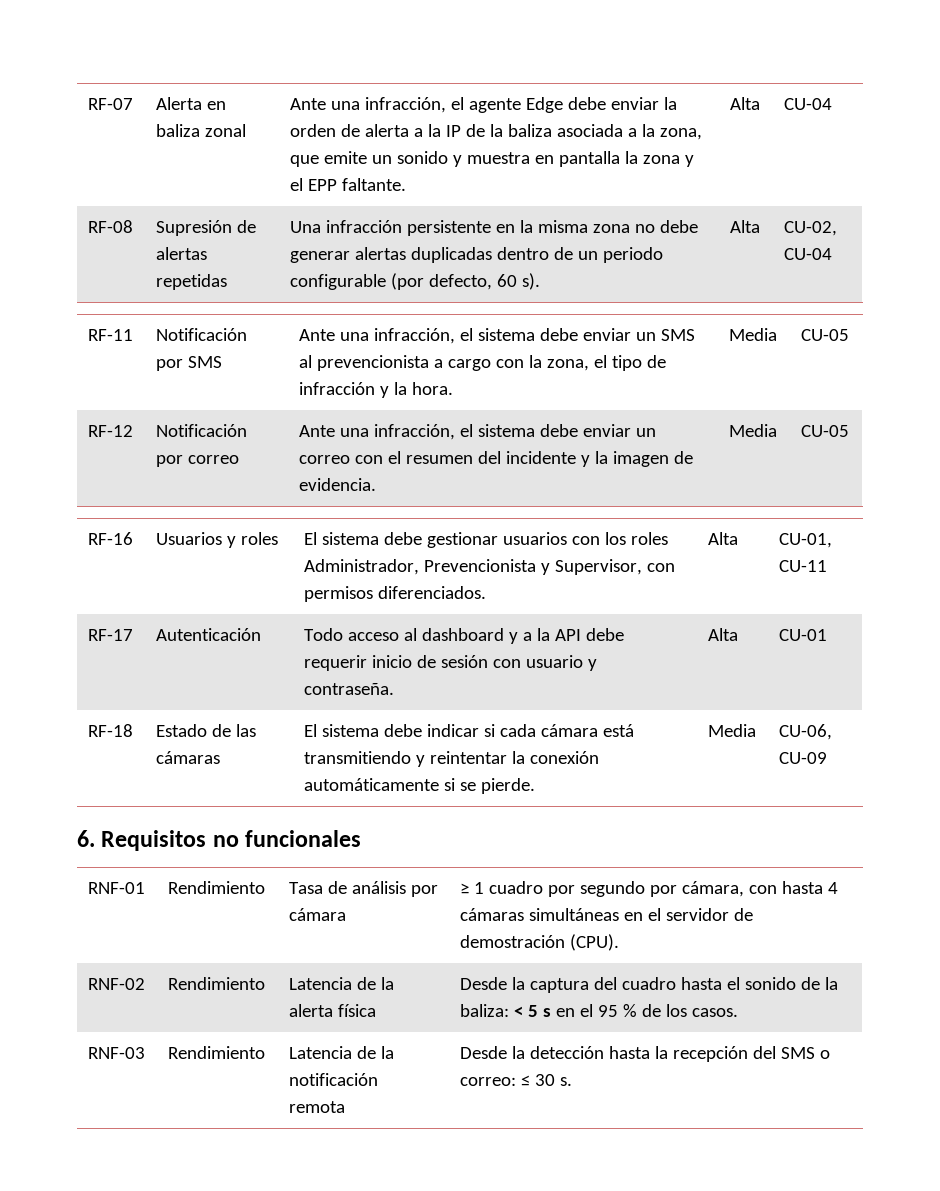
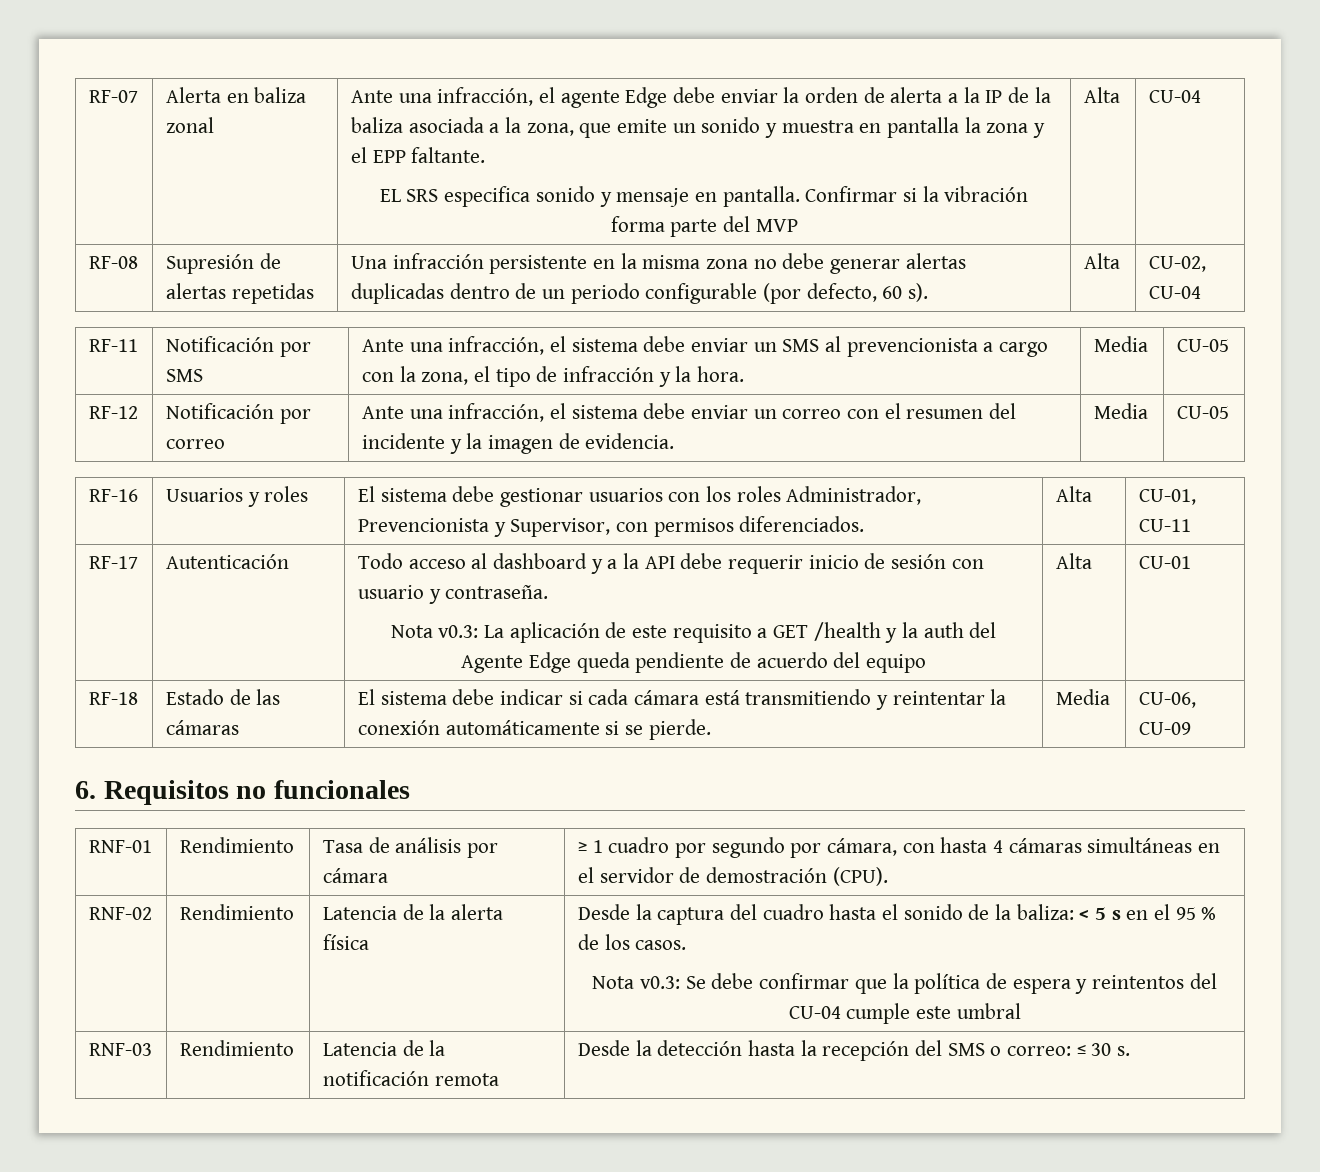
(407, 184) none -> [379,186,1029,207] [610,216,798,237] // EL SRS especifica sonido y mensaje en pantalla. Confirmar si la vibración forma parte del MVP
(395, 689) none -> [390,622,997,643] [461,652,926,673] // Nota v0.3: La aplicación de este requisito a GET /health y la auth del Agente Edge queda pendiente de acuerdo del equipo
(739, 1012) none -> [592,973,1217,994] [788,1003,1021,1024] // Nota v0.3: Se debe confirmar que la política de espera y reintentos del CU-04 cumple este umbral

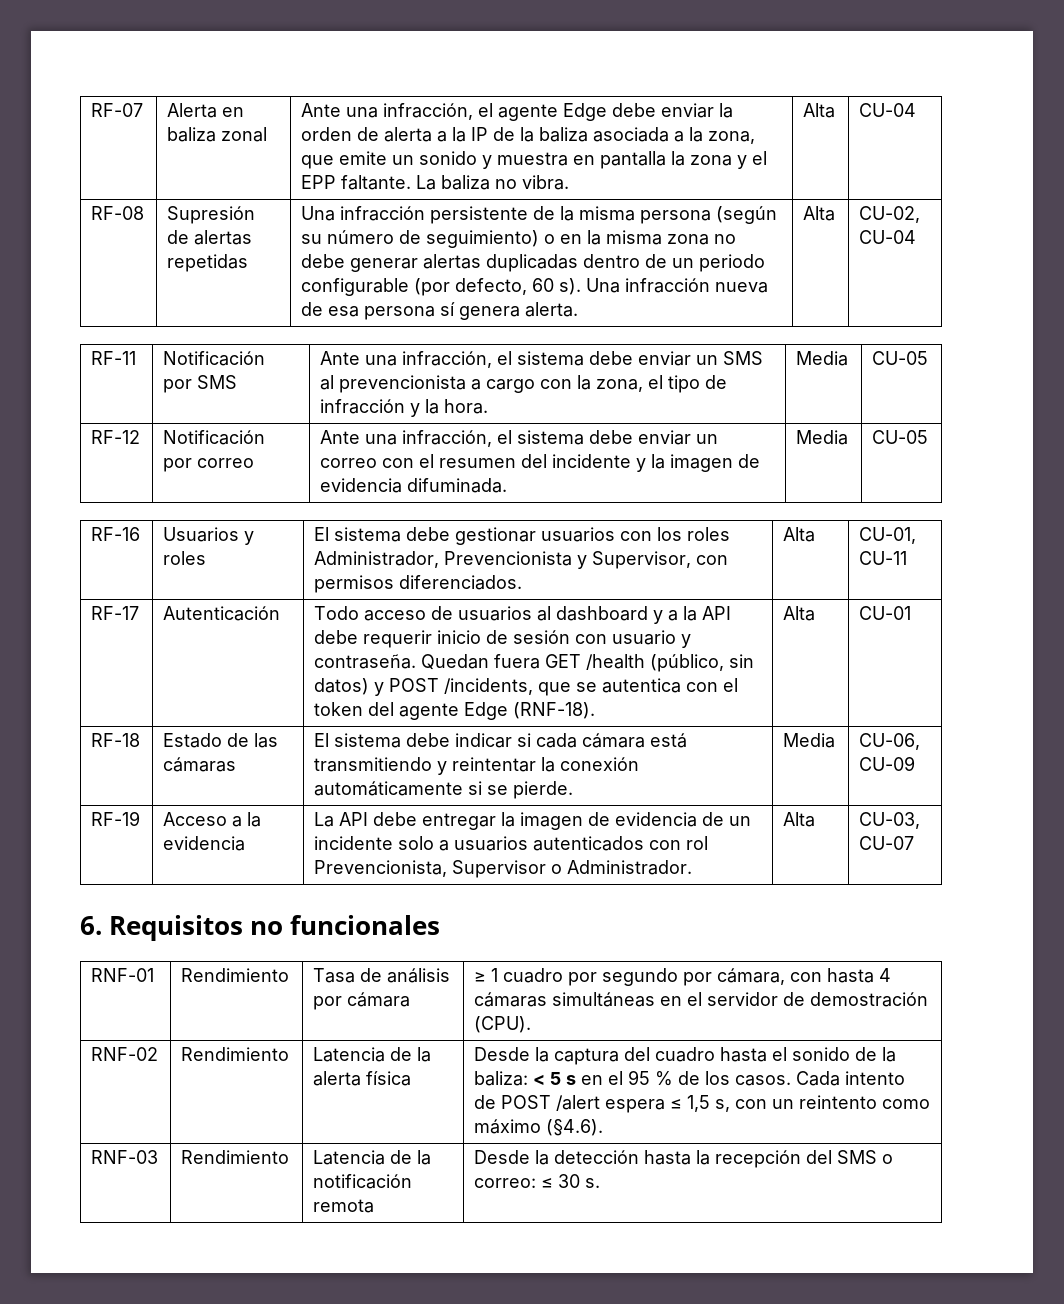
[379,186,1029,207] [610,216,798,237] // EL SRS especifica sonido y mensaje en pantalla. Confirmar si la vibración forma parte del MVP -> [416,175,570,190] La baliza no vibra.
(588, 264) none -> [533,206,778,224] [301,230,556,248] de la misma persona (según su número de seguimiento) o
(929, 292) none -> [586,278,769,293] [301,302,579,320] Una infracción nueva de esa persona sí genera alerta.
[585,433,675,449] evidencia. -> [320,478,508,493] evidencia difuminada.
(466, 564) none -> [431,606,533,621] de usuarios
[390,622,997,643] [461,652,926,673] // Nota v0.3: La aplicación de este requisito a GET /health y la auth del Agente Edge queda pendiente de acuerdo del equipo -> [421,654,755,672] [314,678,739,696] [314,702,596,720] Quedan fuera GET /health (público, sin datos) y POST /incidents, que se autentica con el token del agente Edge (RNF-18).
(1191, 728) none -> [91,811,141,826] [163,812,262,827] [163,836,246,851] [314,812,752,830] [314,836,709,851] [314,860,693,878] [783,812,816,827] [859,812,921,829] [859,836,915,850] // RF-19 | Acceso a la evidencia | La API debe entregar la imagen de evidencia de un incidente solo a usuarios autenticados con rol Prevencionista, Supervisor o Administrador. | Alta | CU-03, CU-07
[592,973,1217,994] [788,1003,1021,1024] // Nota v0.3: Se debe confirmar que la política de espera y reintentos del CU-04 cumple este umbral -> [796,1071,906,1086] [474,1095,931,1113] [474,1119,604,1136] Cada intento de POST /alert espera ≤ 1,5 s, con un reintento como máximo (§4.6).

